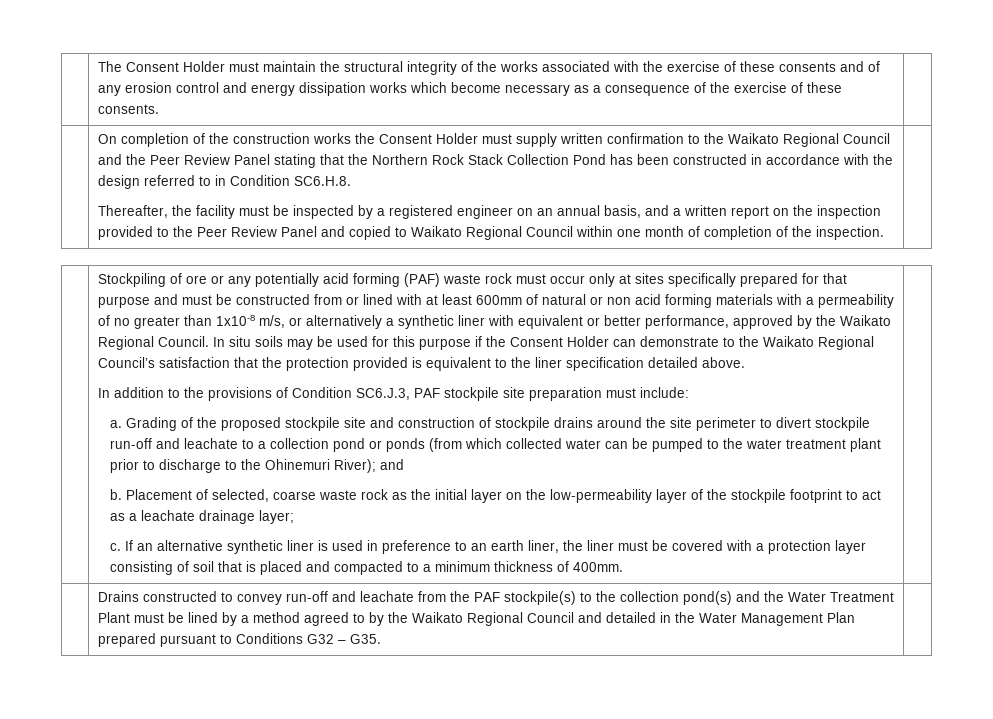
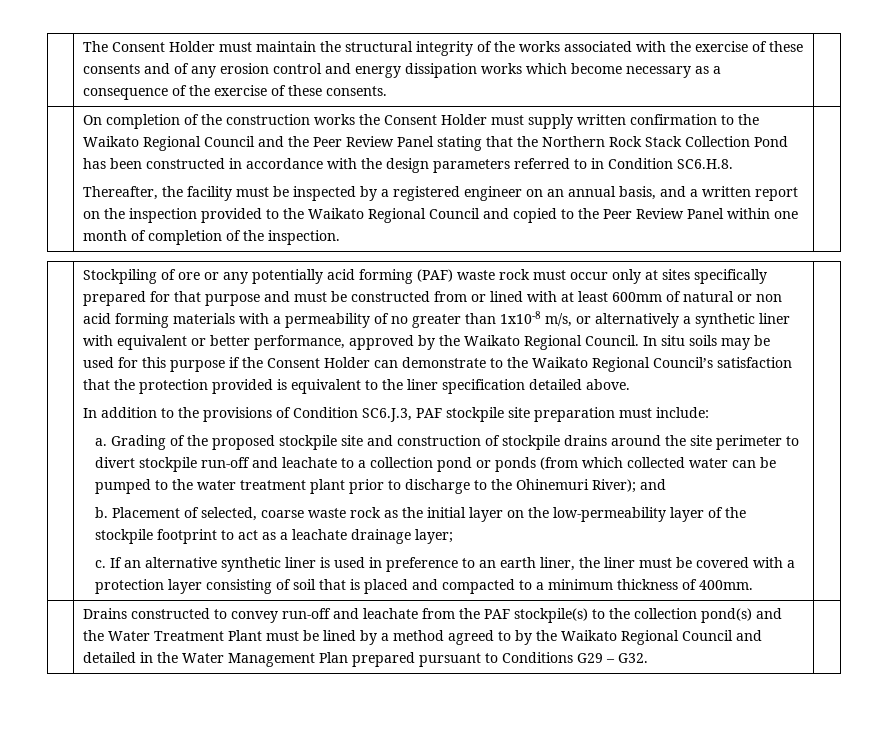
(140, 182) none -> [432,159,510,173] parameters
[196,226,573,240] Peer Review Panel and copied to Waikato Regional Council -> [307,208,724,223] Waikato Regional Council and copied to the Peer Review Panel
[306,634,381,644] G32 – G35. -> [576,653,648,663] G29 – G32.

